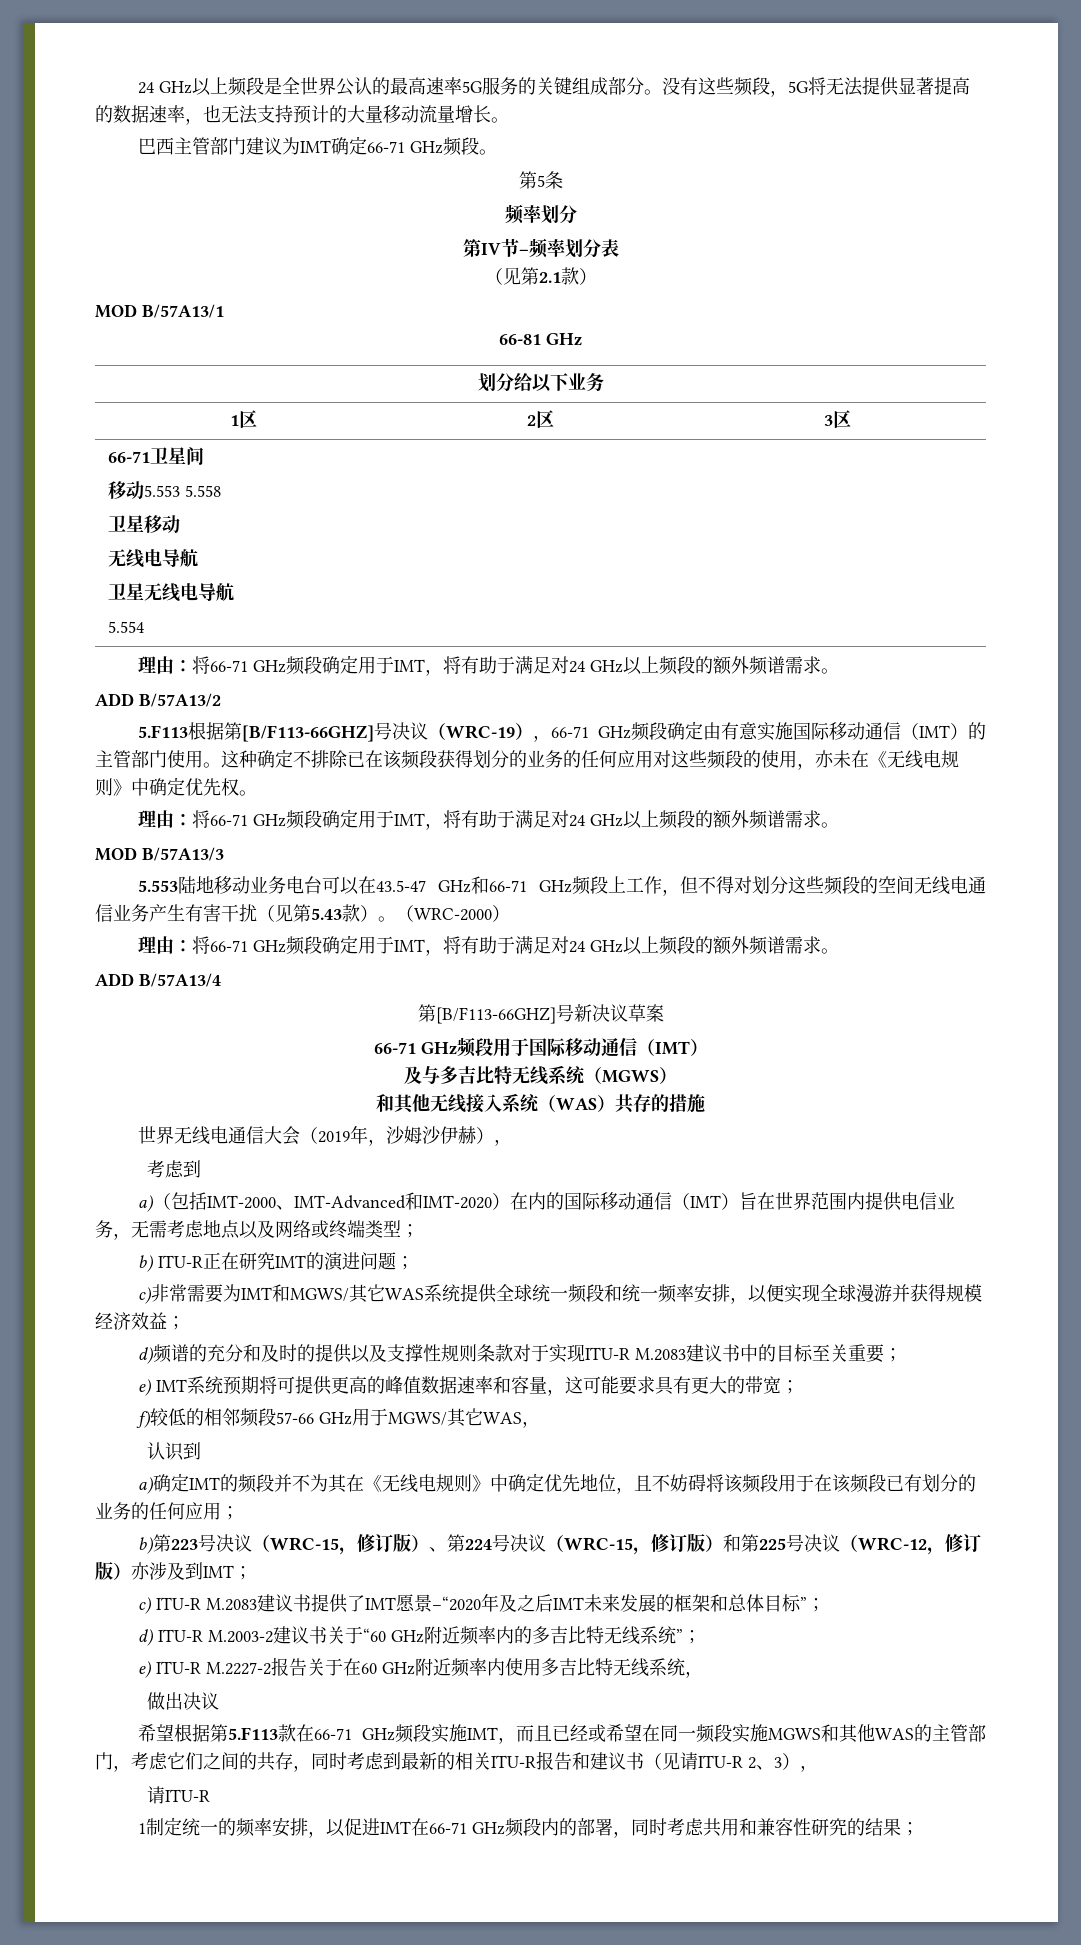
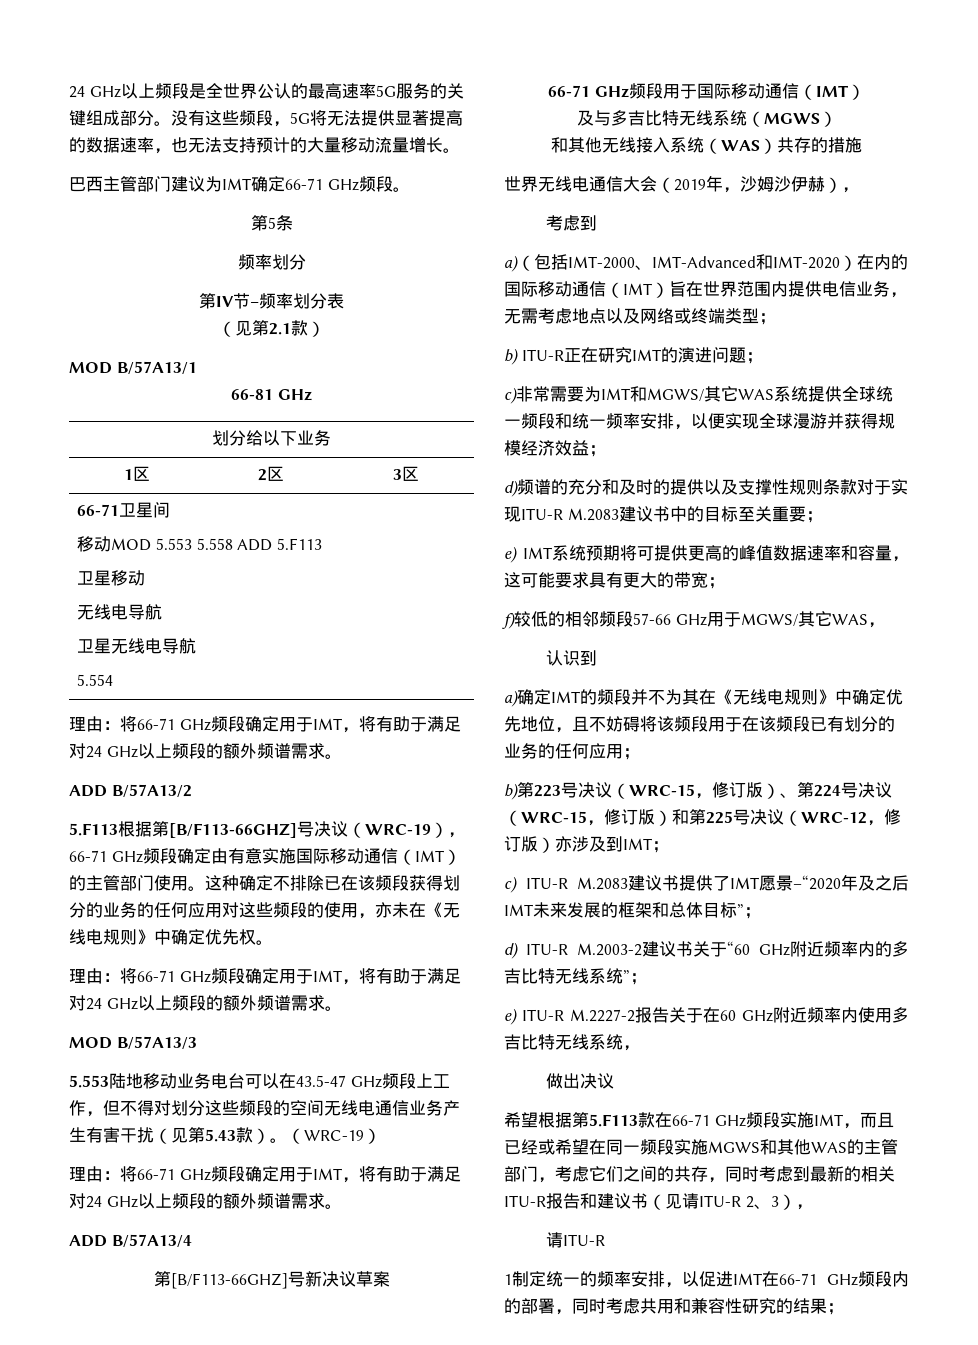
(144, 490) none -> [111,538,152,551] MOD
(221, 491) none -> [237,538,322,551] ADD 5.F113
[471,876,572,894] 和66-71 GHz -> (382, 1082) none
[414,908,492,921] WRC-2000 -> [304,1130,364,1141] WRC-19

